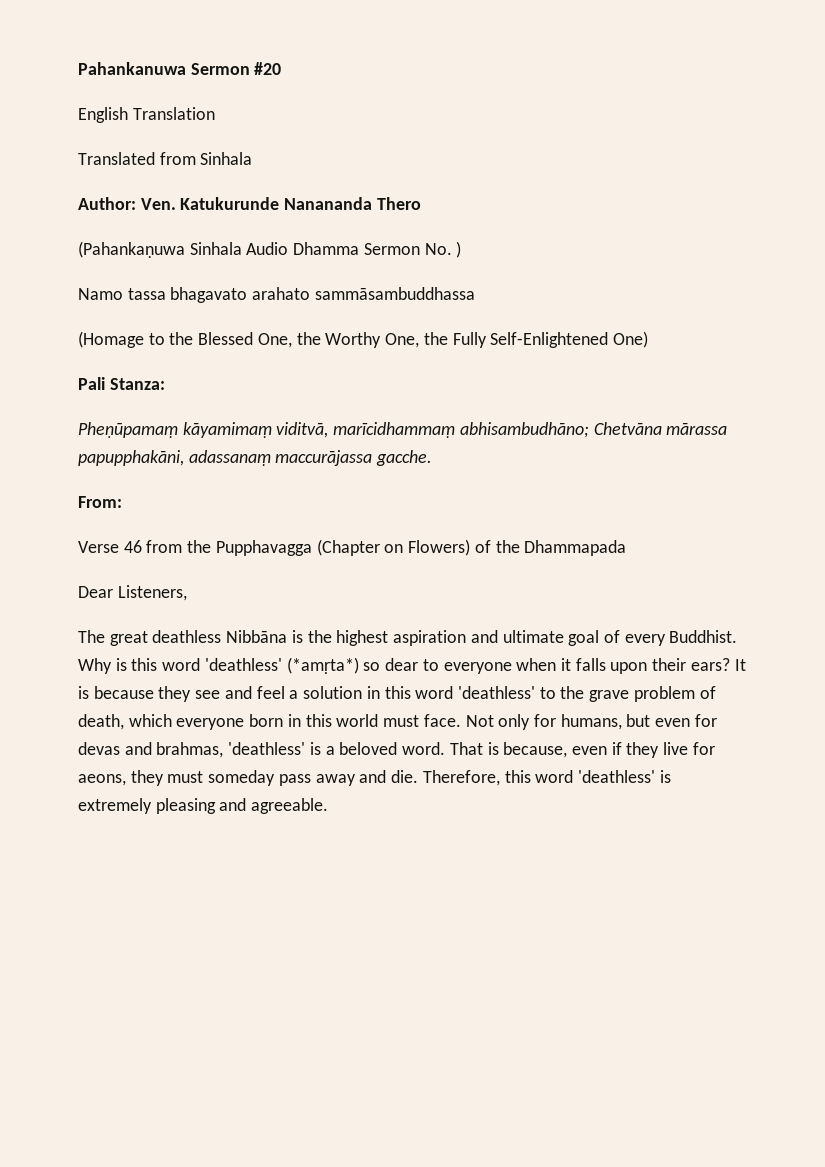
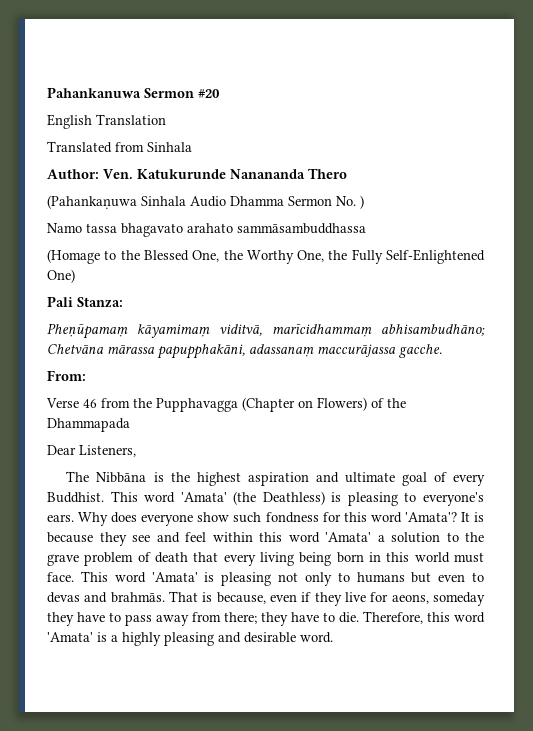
[109,630,222,646] great deathless -> (90, 476) none
[78,657,730,674] Why is this word 'deathless' (*amṛta*) so dear to everyone when it falls upon their ears? -> [110,491,484,506] [47,512,457,526] This word 'Amata' (the Deathless) is pleasing to everyone's ears. Why does everyone show such fondness for this word 'Amata'?
[289,686,535,699] a solution in this word 'deathless' -> [212,532,440,543] within this word 'Amata' a solution
[78,714,245,730] death, which everyone -> [155,552,332,566] death that every living being
[465,714,622,730] Not only for humans, -> [80,571,405,586] This word 'Amata' is pleasing not only to humans
[694,714,717,727] for -> [471,572,484,582] to
[156,742,446,758] brahmas, 'deathless' is a beloved word. -> [110,592,165,603] brahmās.
[130,770,671,786] [78,798,329,814] they must someday pass away and die. Therefore, this word 'deathless' is extremely pleasing and agreeable. -> [432,592,485,606] [47,611,485,626] [47,632,333,646] someday they have to pass away from there; they have to die. Therefore, this word 'Amata' is a highly pleasing and desirable word.

